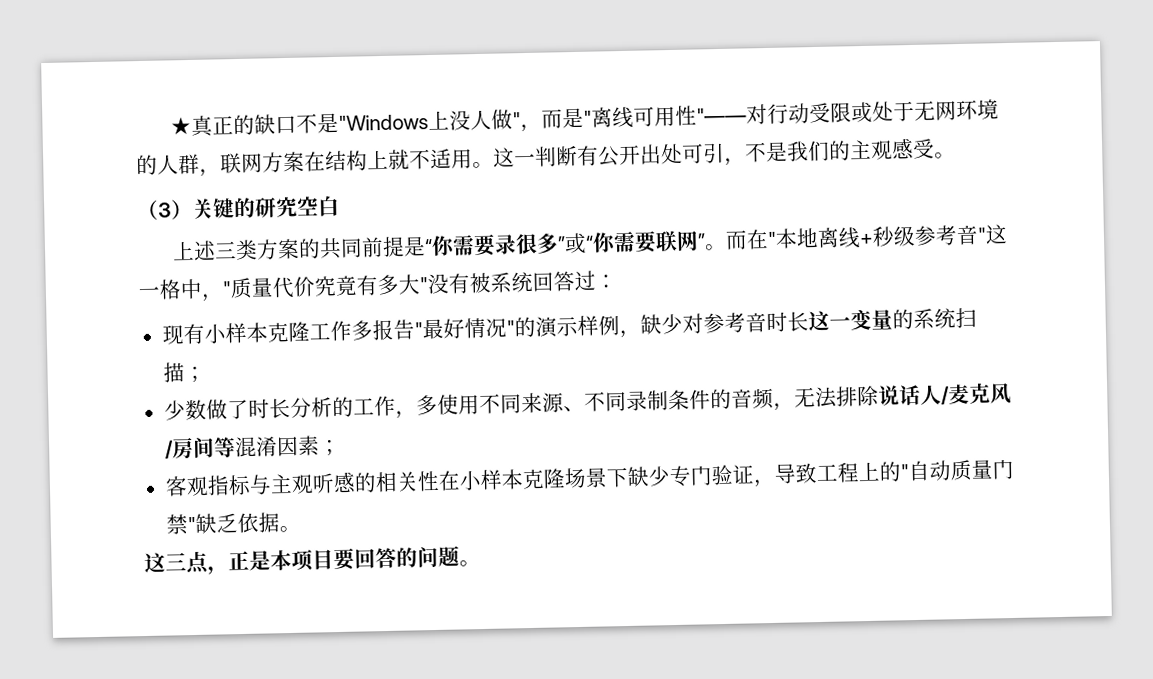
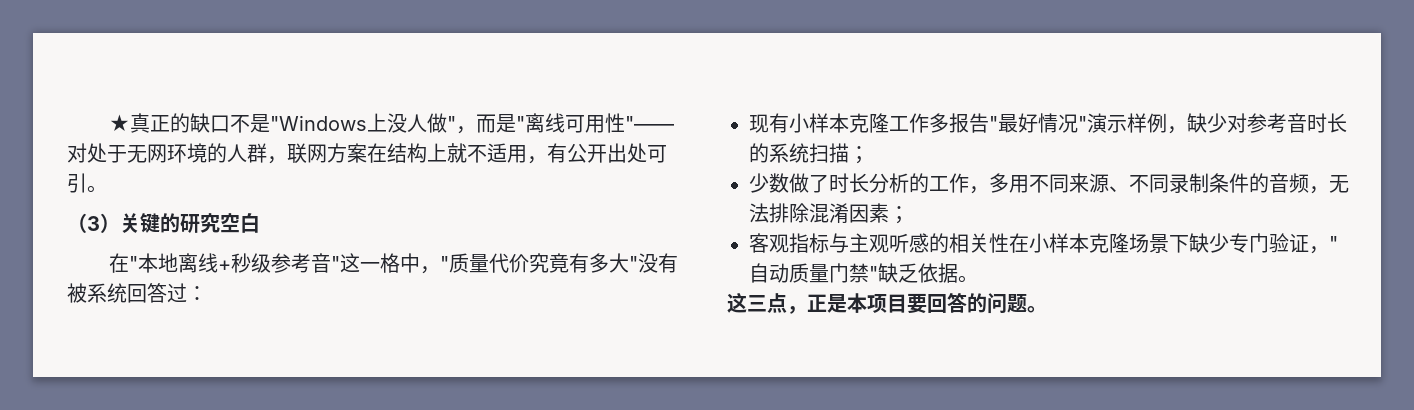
[766,101,873,125] 行动受限或 -> (87, 153) none
[472,145,578,169] 。这一判断 -> [527,156,547,164] ，
[724,137,935,166] ，不是我们的主观感受 -> (87, 183) none
[171,230,748,261] 上述三类方案的共同前提是“你需要录很多”或“你需要联网”。而 -> (260, 223) none
[513,316,536,338] 的 -> (1087, 123) none
[807,308,893,332] 这一变量 -> (1347, 123) none
[436,394,459,415] 使 -> (1009, 183) none
[877,382,1012,406] [164,436,236,460] 说话人/麦克风/房间等 -> (809, 213) none
[773,461,902,484] 导致工程上的 -> (1329, 250) none

